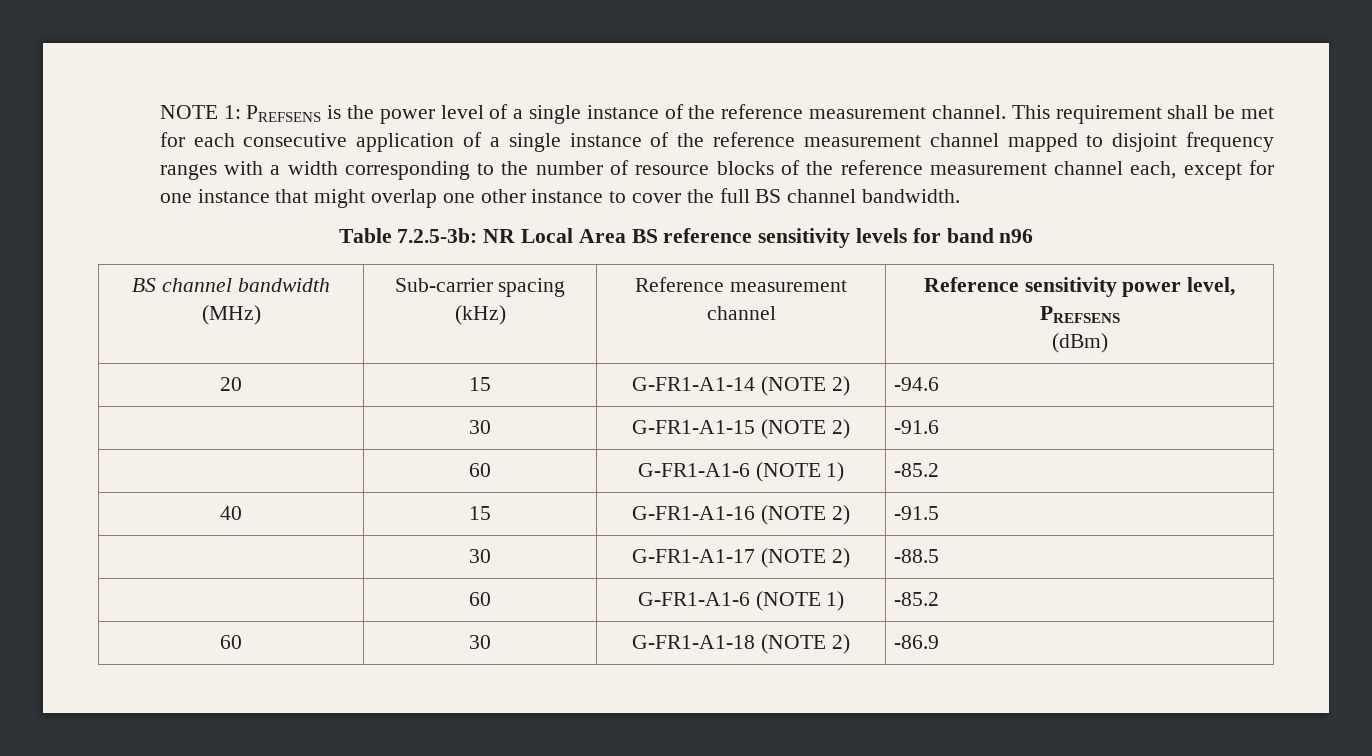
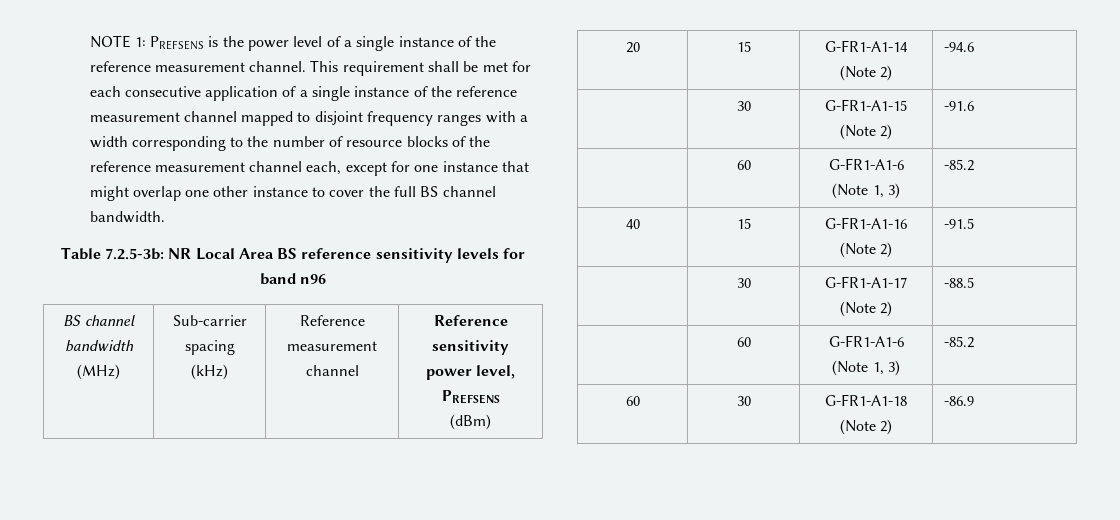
[761,376,826,396] (NOTE -> [839,65,876,81] (Note
[761,419,826,439] (NOTE -> [839,124,876,140] (Note
[755,462,845,482] (NOTE 1) -> [832,183,900,199] (Note 1, 3)
[761,505,826,525] (NOTE -> [839,242,876,258] (Note
[761,548,826,568] (NOTE -> [839,301,876,317] (Note
[755,591,845,611] (NOTE 1) -> [832,360,900,376] (Note 1, 3)
[761,634,826,654] (NOTE -> [839,419,876,435] (Note

